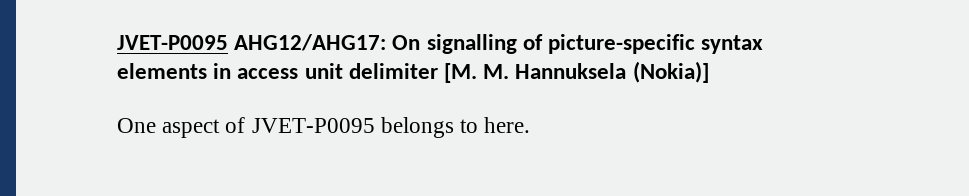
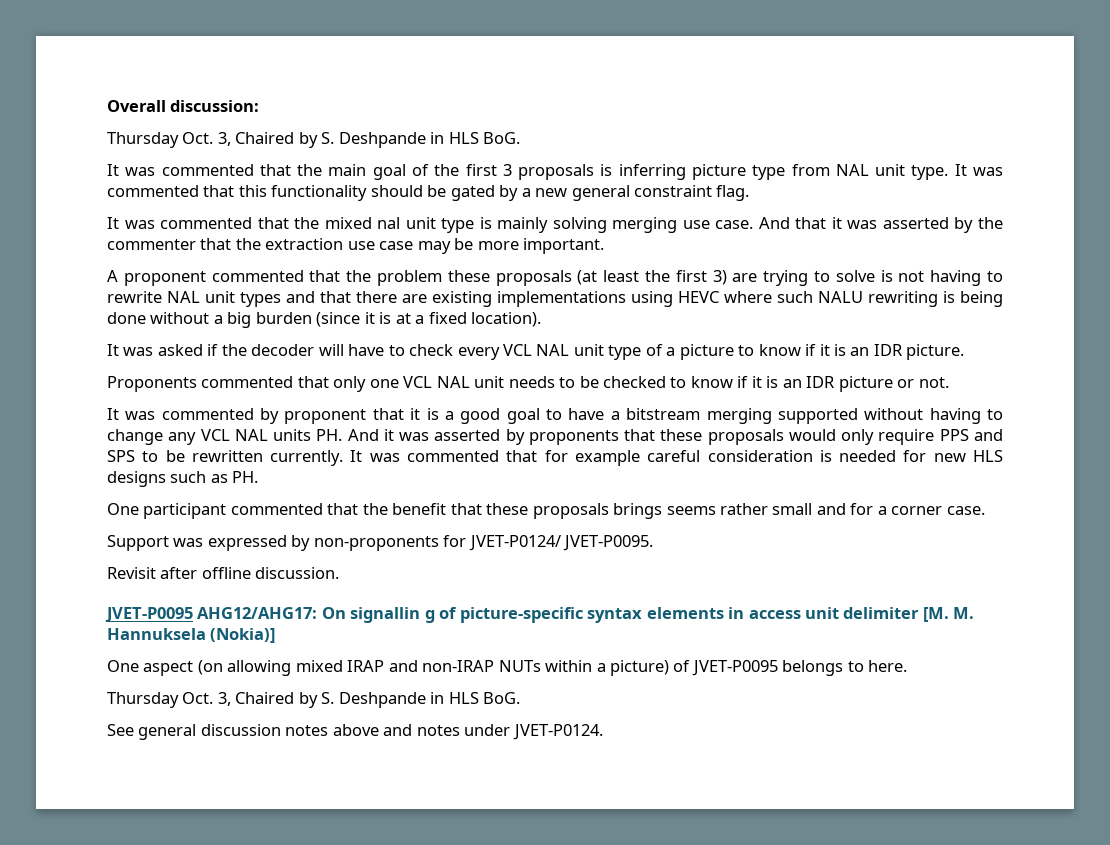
(117, 42) none -> [107,100,260,112] [107,132,521,148] [107,164,1004,180] [107,185,750,201] [107,217,1003,233] [107,238,605,254] [107,270,1003,286] [107,291,1003,307] [107,312,542,328] [107,344,965,360] [107,376,949,392] [107,408,1003,424] [107,429,1004,445] [107,450,1003,466] [107,471,259,487] [107,503,985,519] [107,535,654,551] [107,567,340,579] Overall discussion: // Thursday Oct. 3, Chaired by S. Deshpande in HLS BoG. // It was commented that the main goal of the first 3 proposals is inferring picture type from NAL unit type. It was commented that this functionality should be gated by a new general constraint flag. // It was commented that the mixed nal unit type is mainly solving merging use case. And that it was asserted by the commenter that the extraction use case may be more important. // A proponent commented that the problem these proposals (at least the first 3) are trying to solve is not having to rewrite NAL unit types and that there are existing implementations using HEVC where such NALU rewriting is being done without a big burden (since it is at a fixed location). // It was asked if the decoder will have to check every VCL NAL unit type of a picture to know if it is an IDR picture. // Proponents commented that only one VCL NAL unit needs to be checked to know if it is an IDR picture or not. // It was commented by proponent that it is a good goal to have a bitstream merging supported without having to change any VCL NAL units PH. And it was asserted by proponents that these proposals would only require PPS and SPS to be rewritten currently. It was commented that for example careful consideration is needed for new HLS designs such as PH. // One participant commented that the benefit that these proposals brings seems rather small and for a corner case. // Support was expressed by non-proponents for JVET-P0124/ JVET-P0095. // Revisit after offline discussion. //
[426,34,517,54] signalling -> [350,607,435,623] signallin g
(221, 128) none -> [197,660,670,676] (on allowing mixed IRAP and non-IRAP NUTs within a picture)
(531, 125) none -> [107,692,521,708] [107,724,603,740] // Thursday Oct. 3, Chaired by S. Deshpande in HLS BoG. // See general discussion notes above and notes under JVET-P0124.

